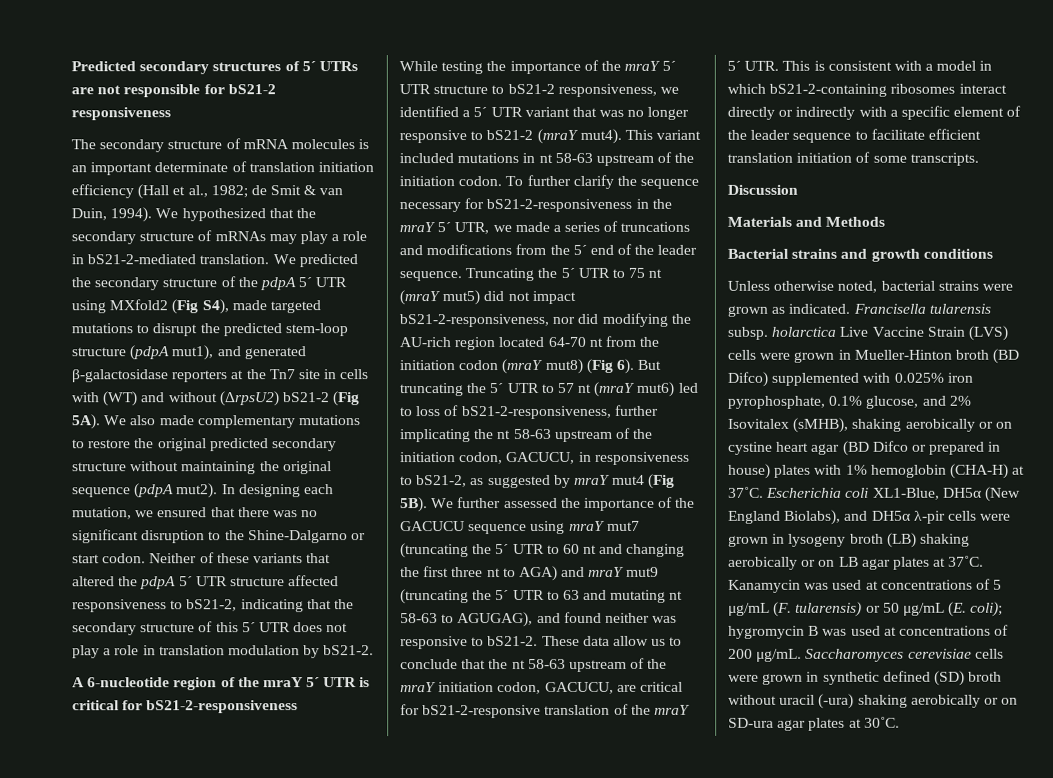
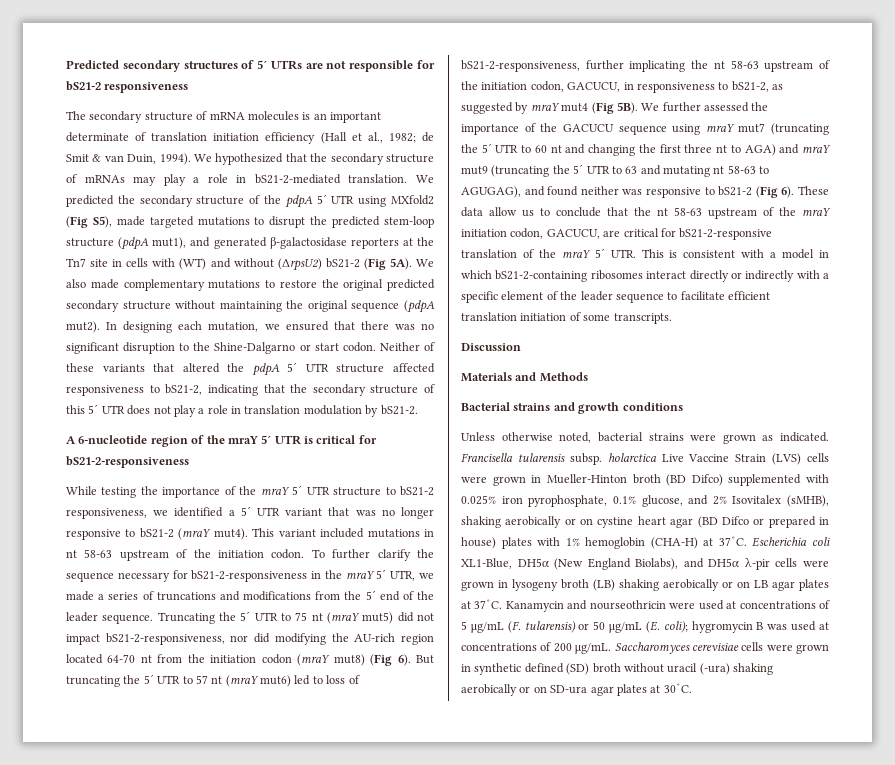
[201,299,229,315] S4), -> [92,216,112,228] S5),
[487,635,539,647] bS21-2. -> [718,186,795,198] bS21-2 (Fig 6).
[804,582,830,590] was -> [567,600,696,610] and nourseothricin were

